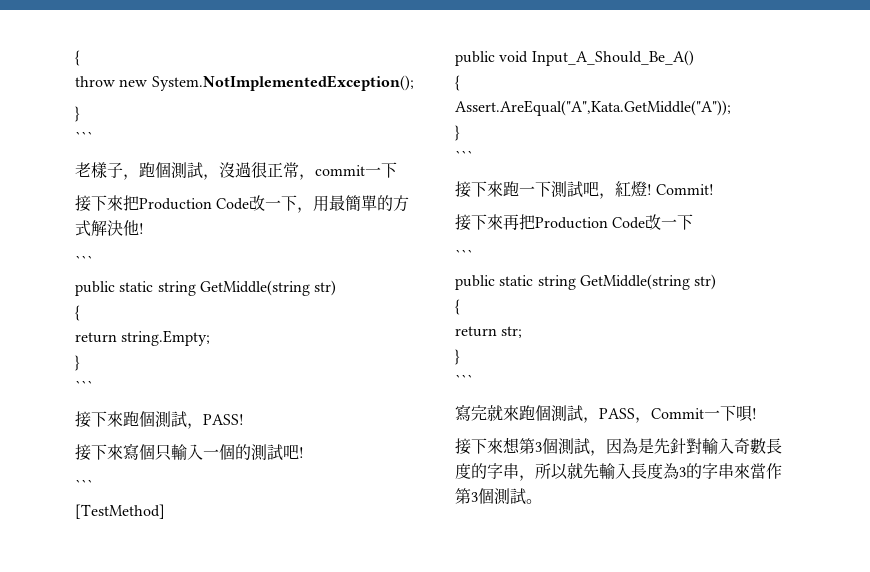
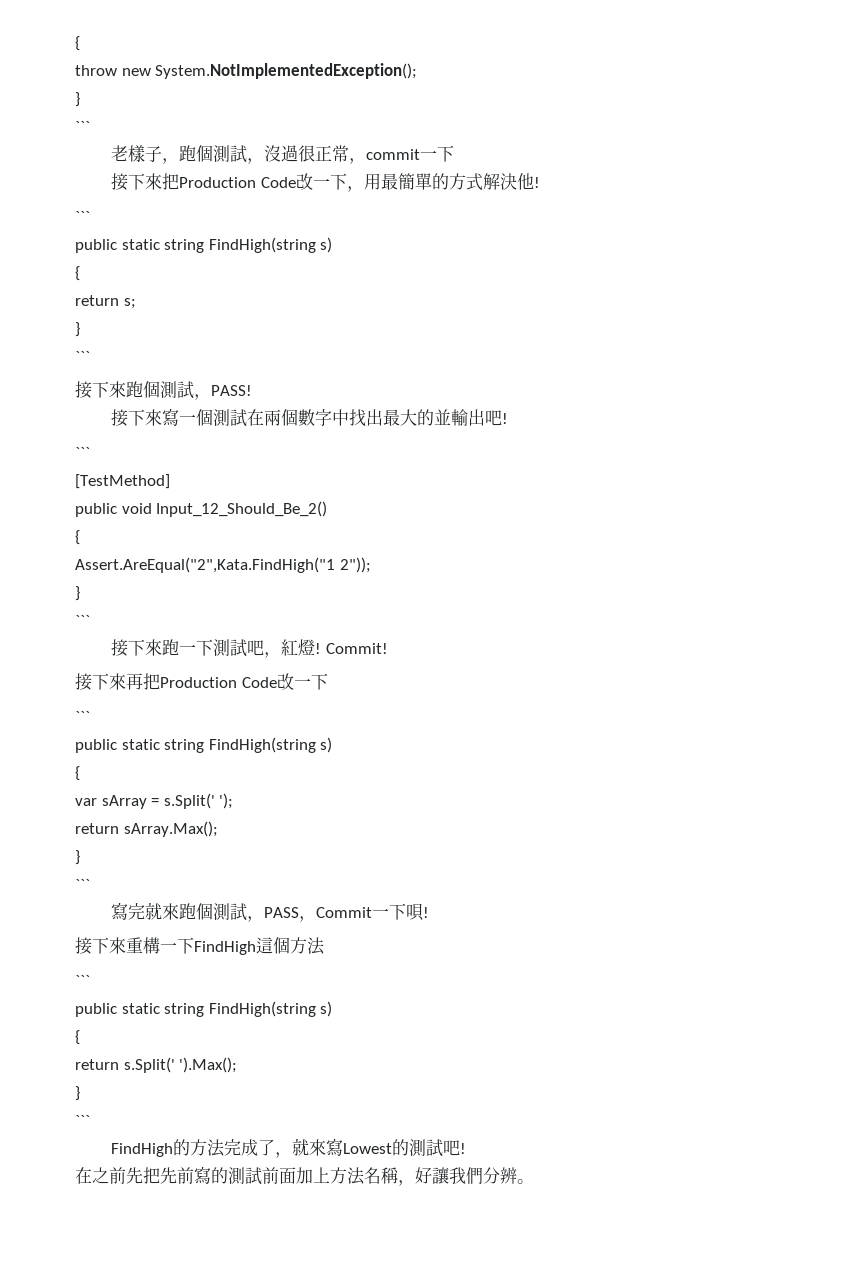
[199,280,337,296] [75,305,80,321] [75,330,211,346] GetMiddle(string str) // { // return string.Empty; -> [208,237,333,253] [75,266,80,281] [75,295,136,309] FindHigh(string s) // { // return s;
[139,444,283,461] 個只輸入一個的測試 -> [178,409,485,427] 一個測試在兩個數字中找出最大的並輸出
[531,50,694,66] [455,75,460,91] [455,100,731,116] Input_A_Should_Be_A() // { // Assert.AreEqual("A",Kata.GetMiddle("A")); -> [156,501,328,517] [75,530,80,545] [75,557,371,573] Input_12_Should_Be_2() // { // Assert.AreEqual("2",Kata.FindHigh("1 2"));
[579,274,717,290] [455,299,460,315] [455,326,523,338] GetMiddle(string str) // { // return str; -> [208,737,333,753] [75,766,80,781] [75,793,234,809] [75,821,218,837] FindHigh(string s) // { // var sArray = s.Split(' '); // return sArray.Max();
[503,437,782,456] [455,463,782,481] [455,488,526,505] 想第3個測試，因為是先針對輸入奇數長度的字串，所以就先輸入長度為3的字串來當作第3個測試 -> [126,937,325,955] [75,975,90,986] [75,1001,333,1017] [75,1030,80,1045] [75,1057,238,1073] [75,1086,80,1101] [75,1115,90,1126] [110,1138,466,1158] [75,1166,517,1186] 重構一下FindHigh這個方法 // ``` // public static string FindHigh(string s) // { // return s.Split(' ').Max(); // } // ``` // FindHigh的方法完成了，就來寫Lowest的測試吧! // 在之前先把先前寫的測試前面加上方法名稱，好讓我們分辨

